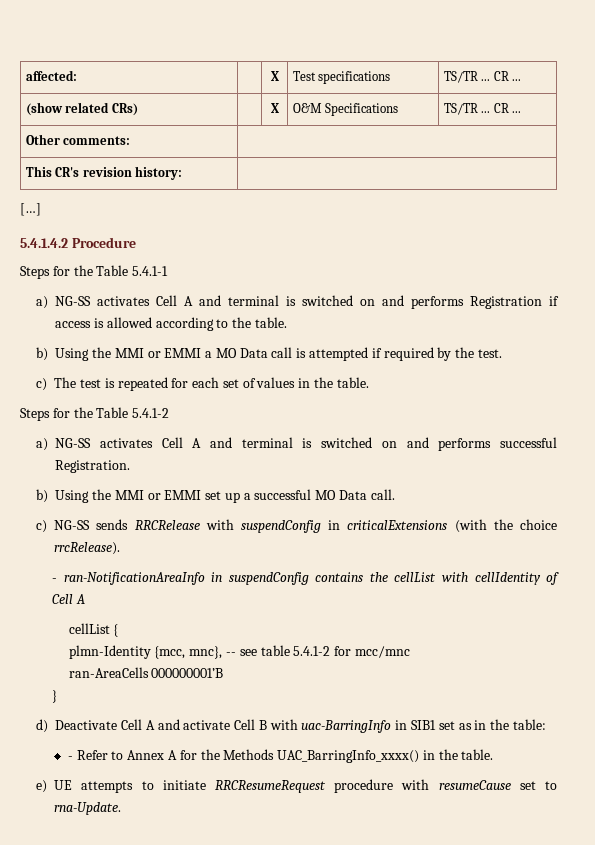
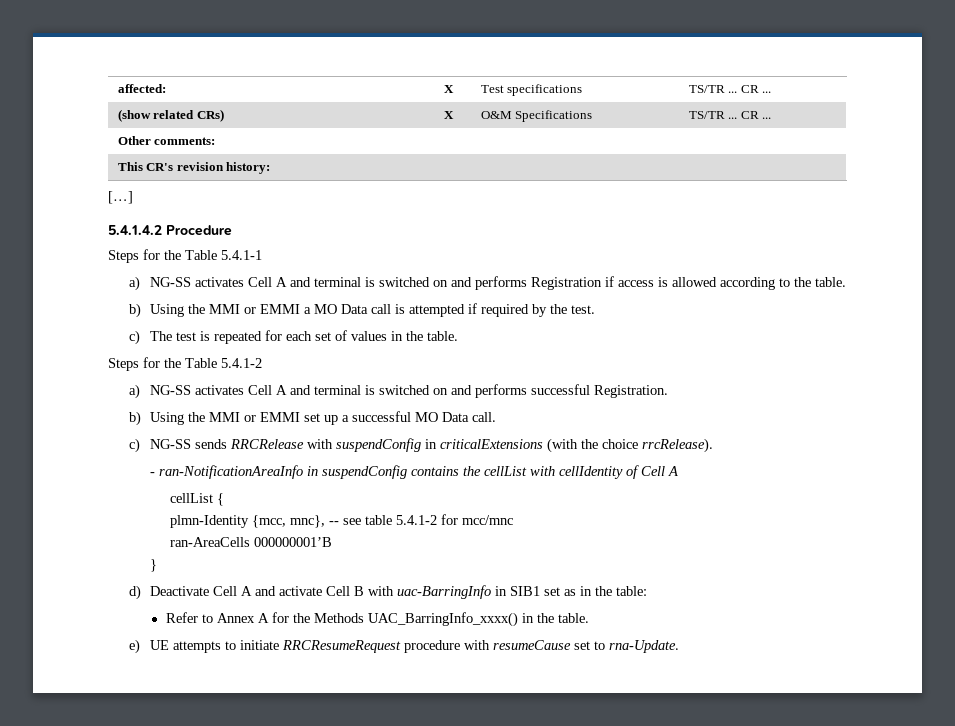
[67,756,73,760] - -> (647, 591) none

